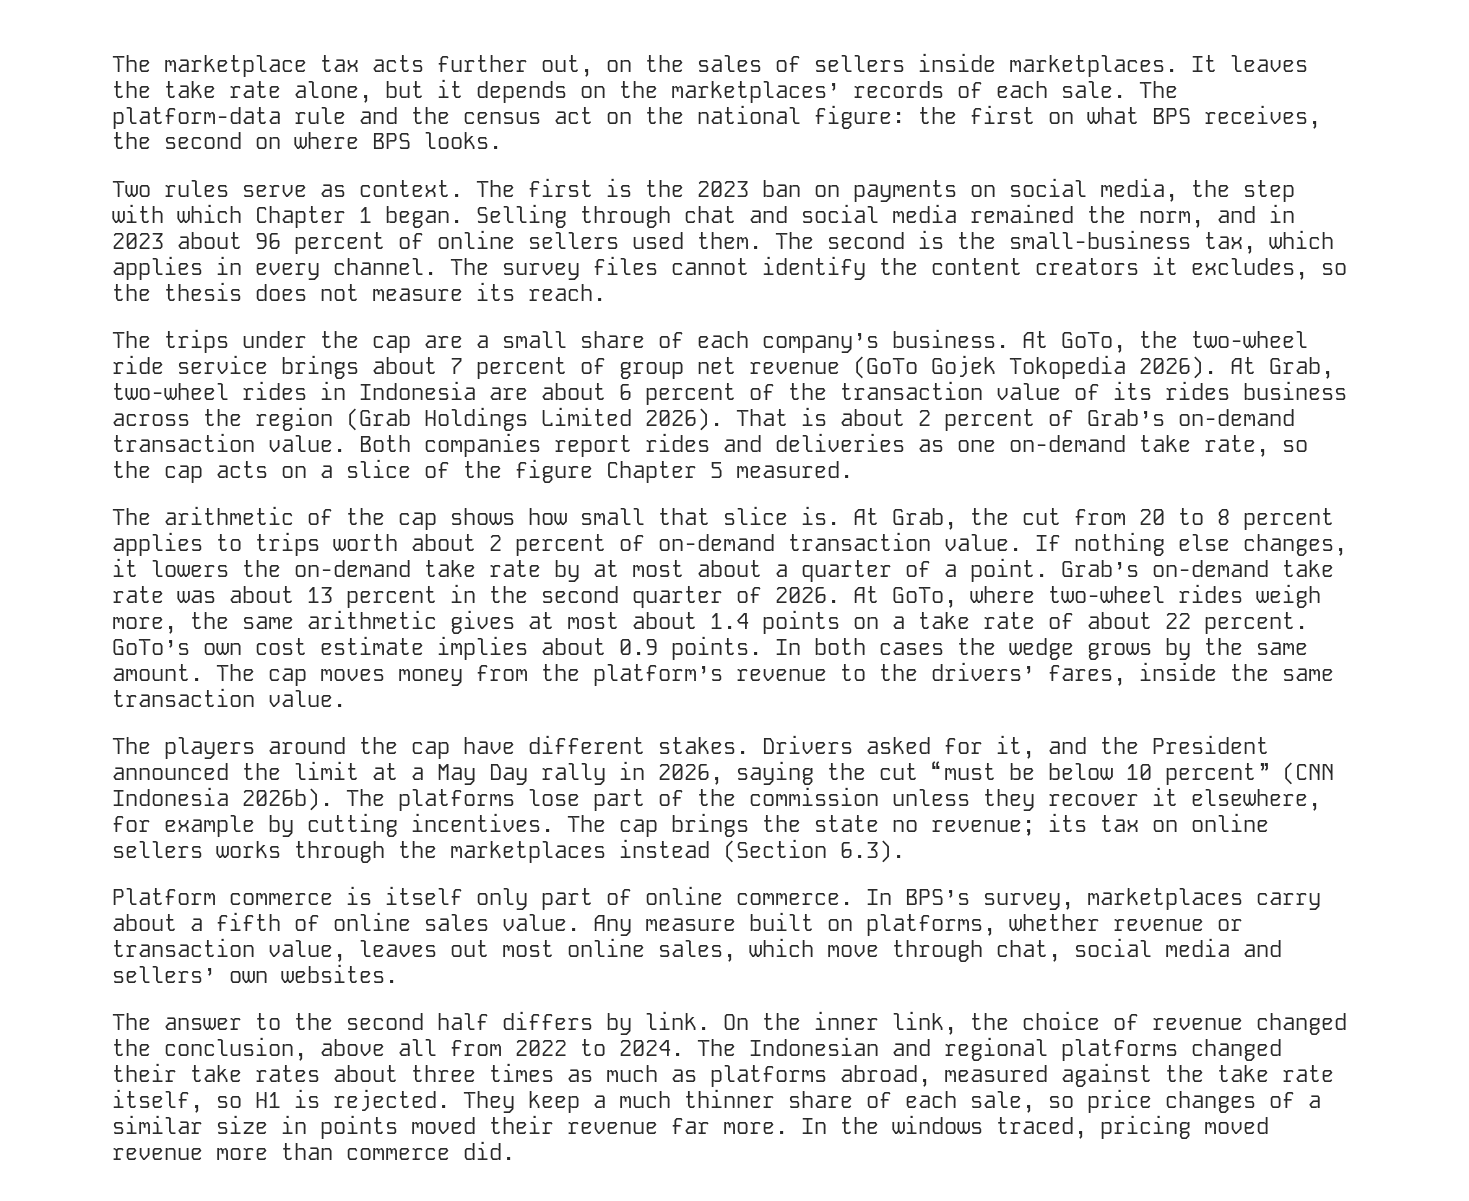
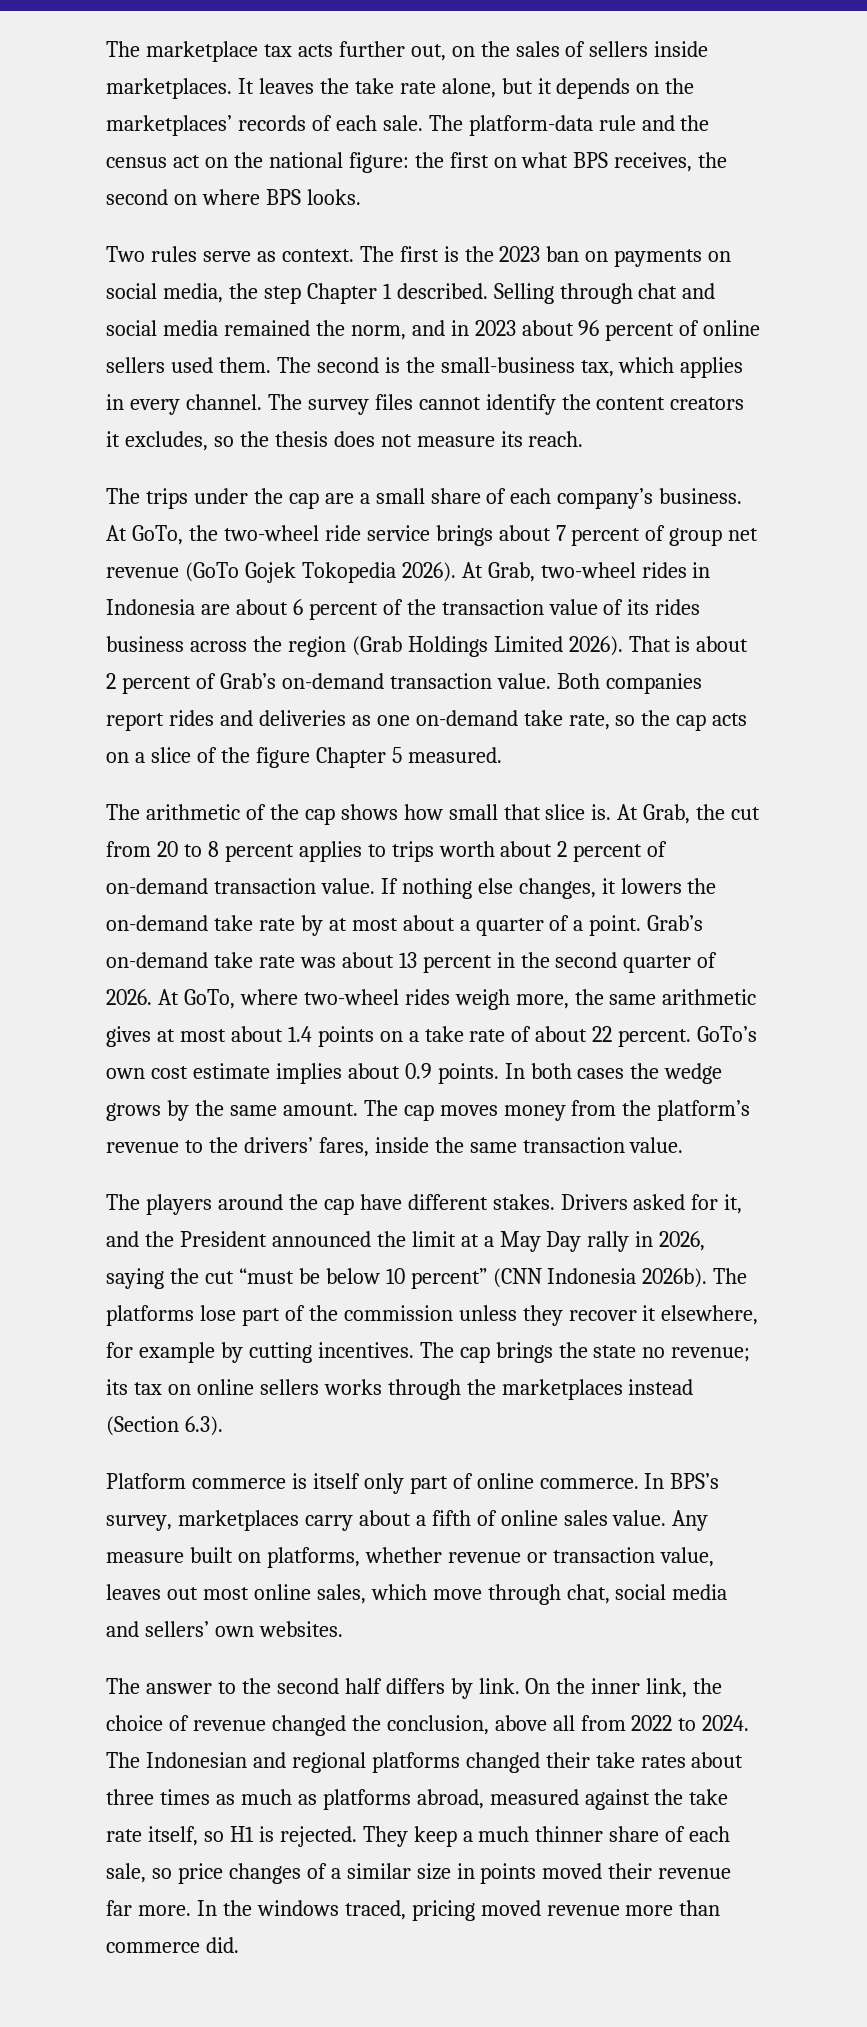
[112,204,242,223] with which -> (301, 295) none
[385,206,463,228] began. -> [396,283,488,299] described.

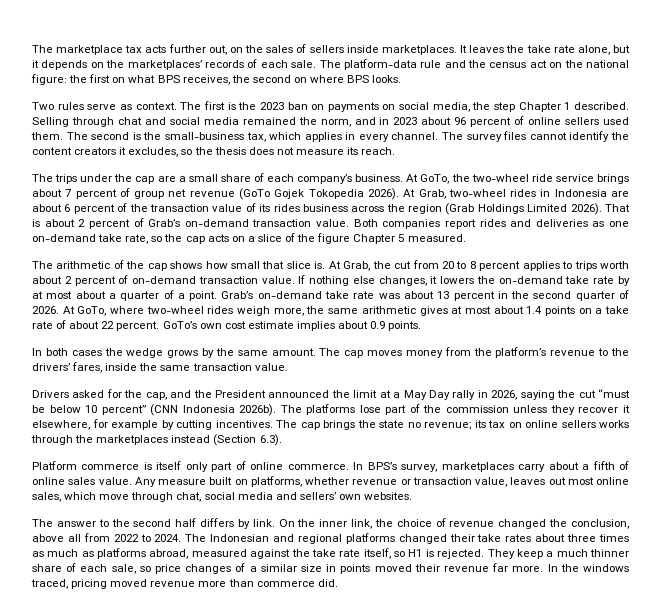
(499, 1073) none -> (422, 326) //
[106,1194,555,1215] The players around the cap have different stakes. -> (288, 367) none
[724,1194,743,1214] it, -> [124,390,167,400] the cap,

